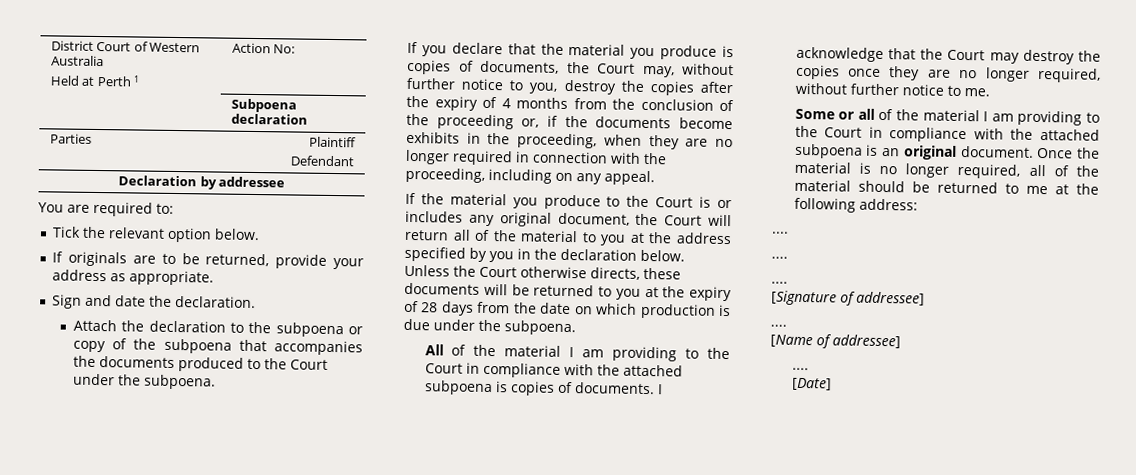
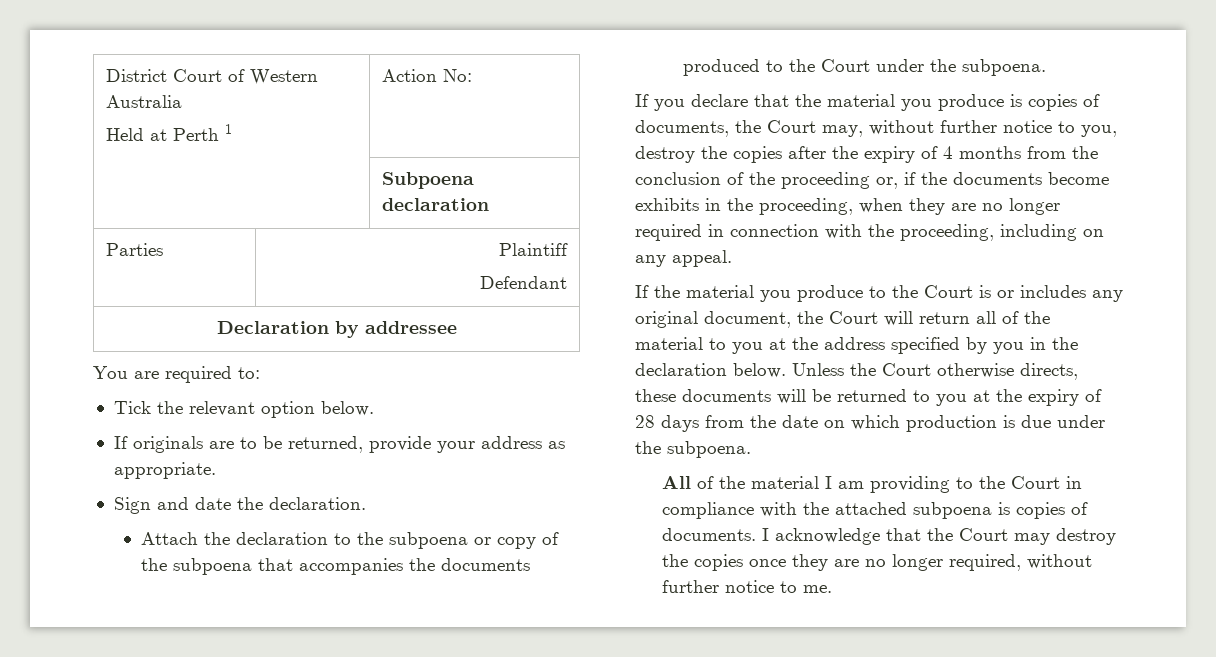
[794,108,1100,126] [794,125,1100,143] [794,143,1100,160] [793,161,1099,179] [793,179,1099,195] [793,197,918,213] [772,231,789,234] [771,256,788,259] [771,281,788,284] [771,290,925,306] [770,324,787,327] [770,334,901,349] [791,367,809,371] [791,377,832,391] // Some or all of the material I am providing to the Court in compliance with the attached subpoena is an original document. Once the material is no longer required, all of the material should be returned to me at the following address: // .... // .... // .... // [Signature of addressee] // .... // [Name of addressee] // .... // [Date] -> (833, 589) none

